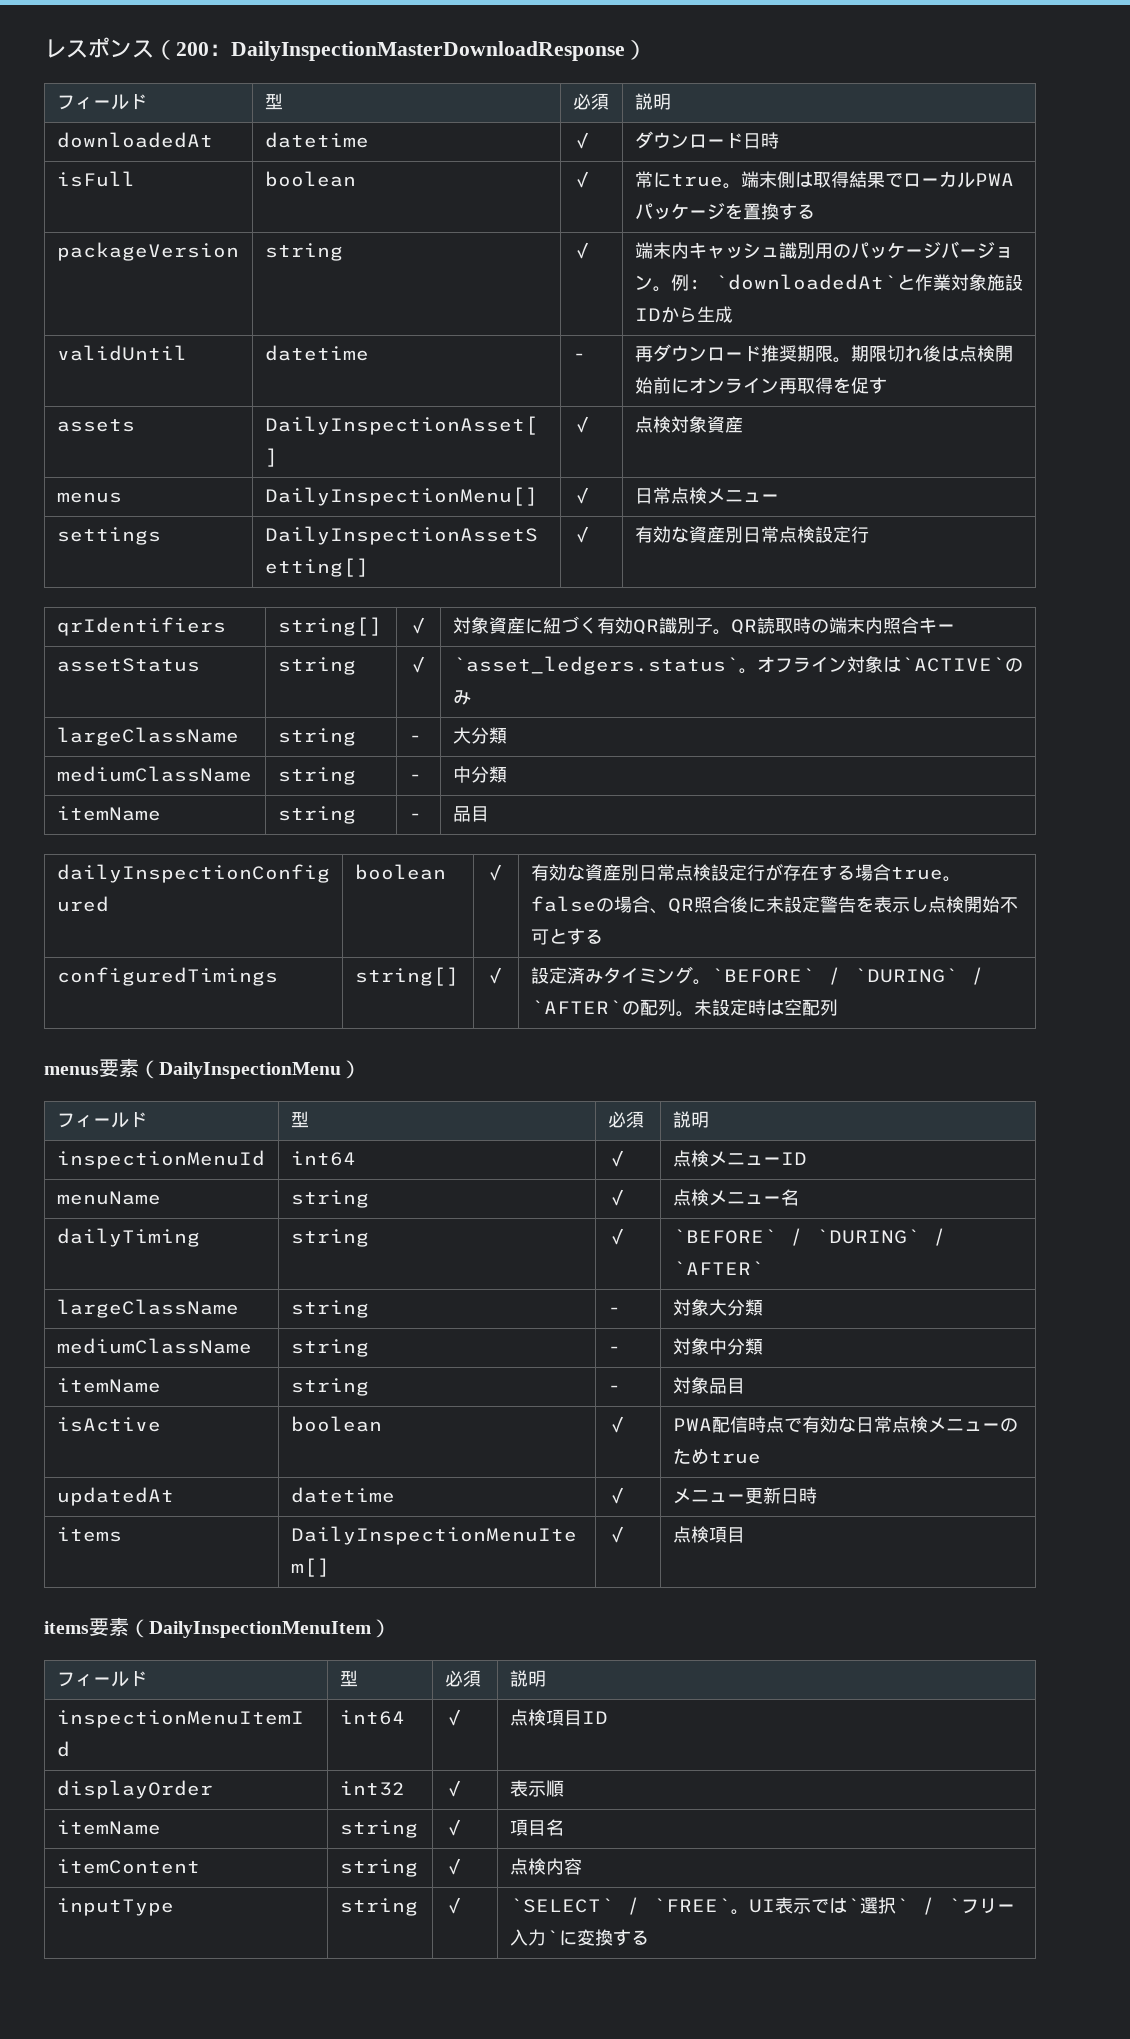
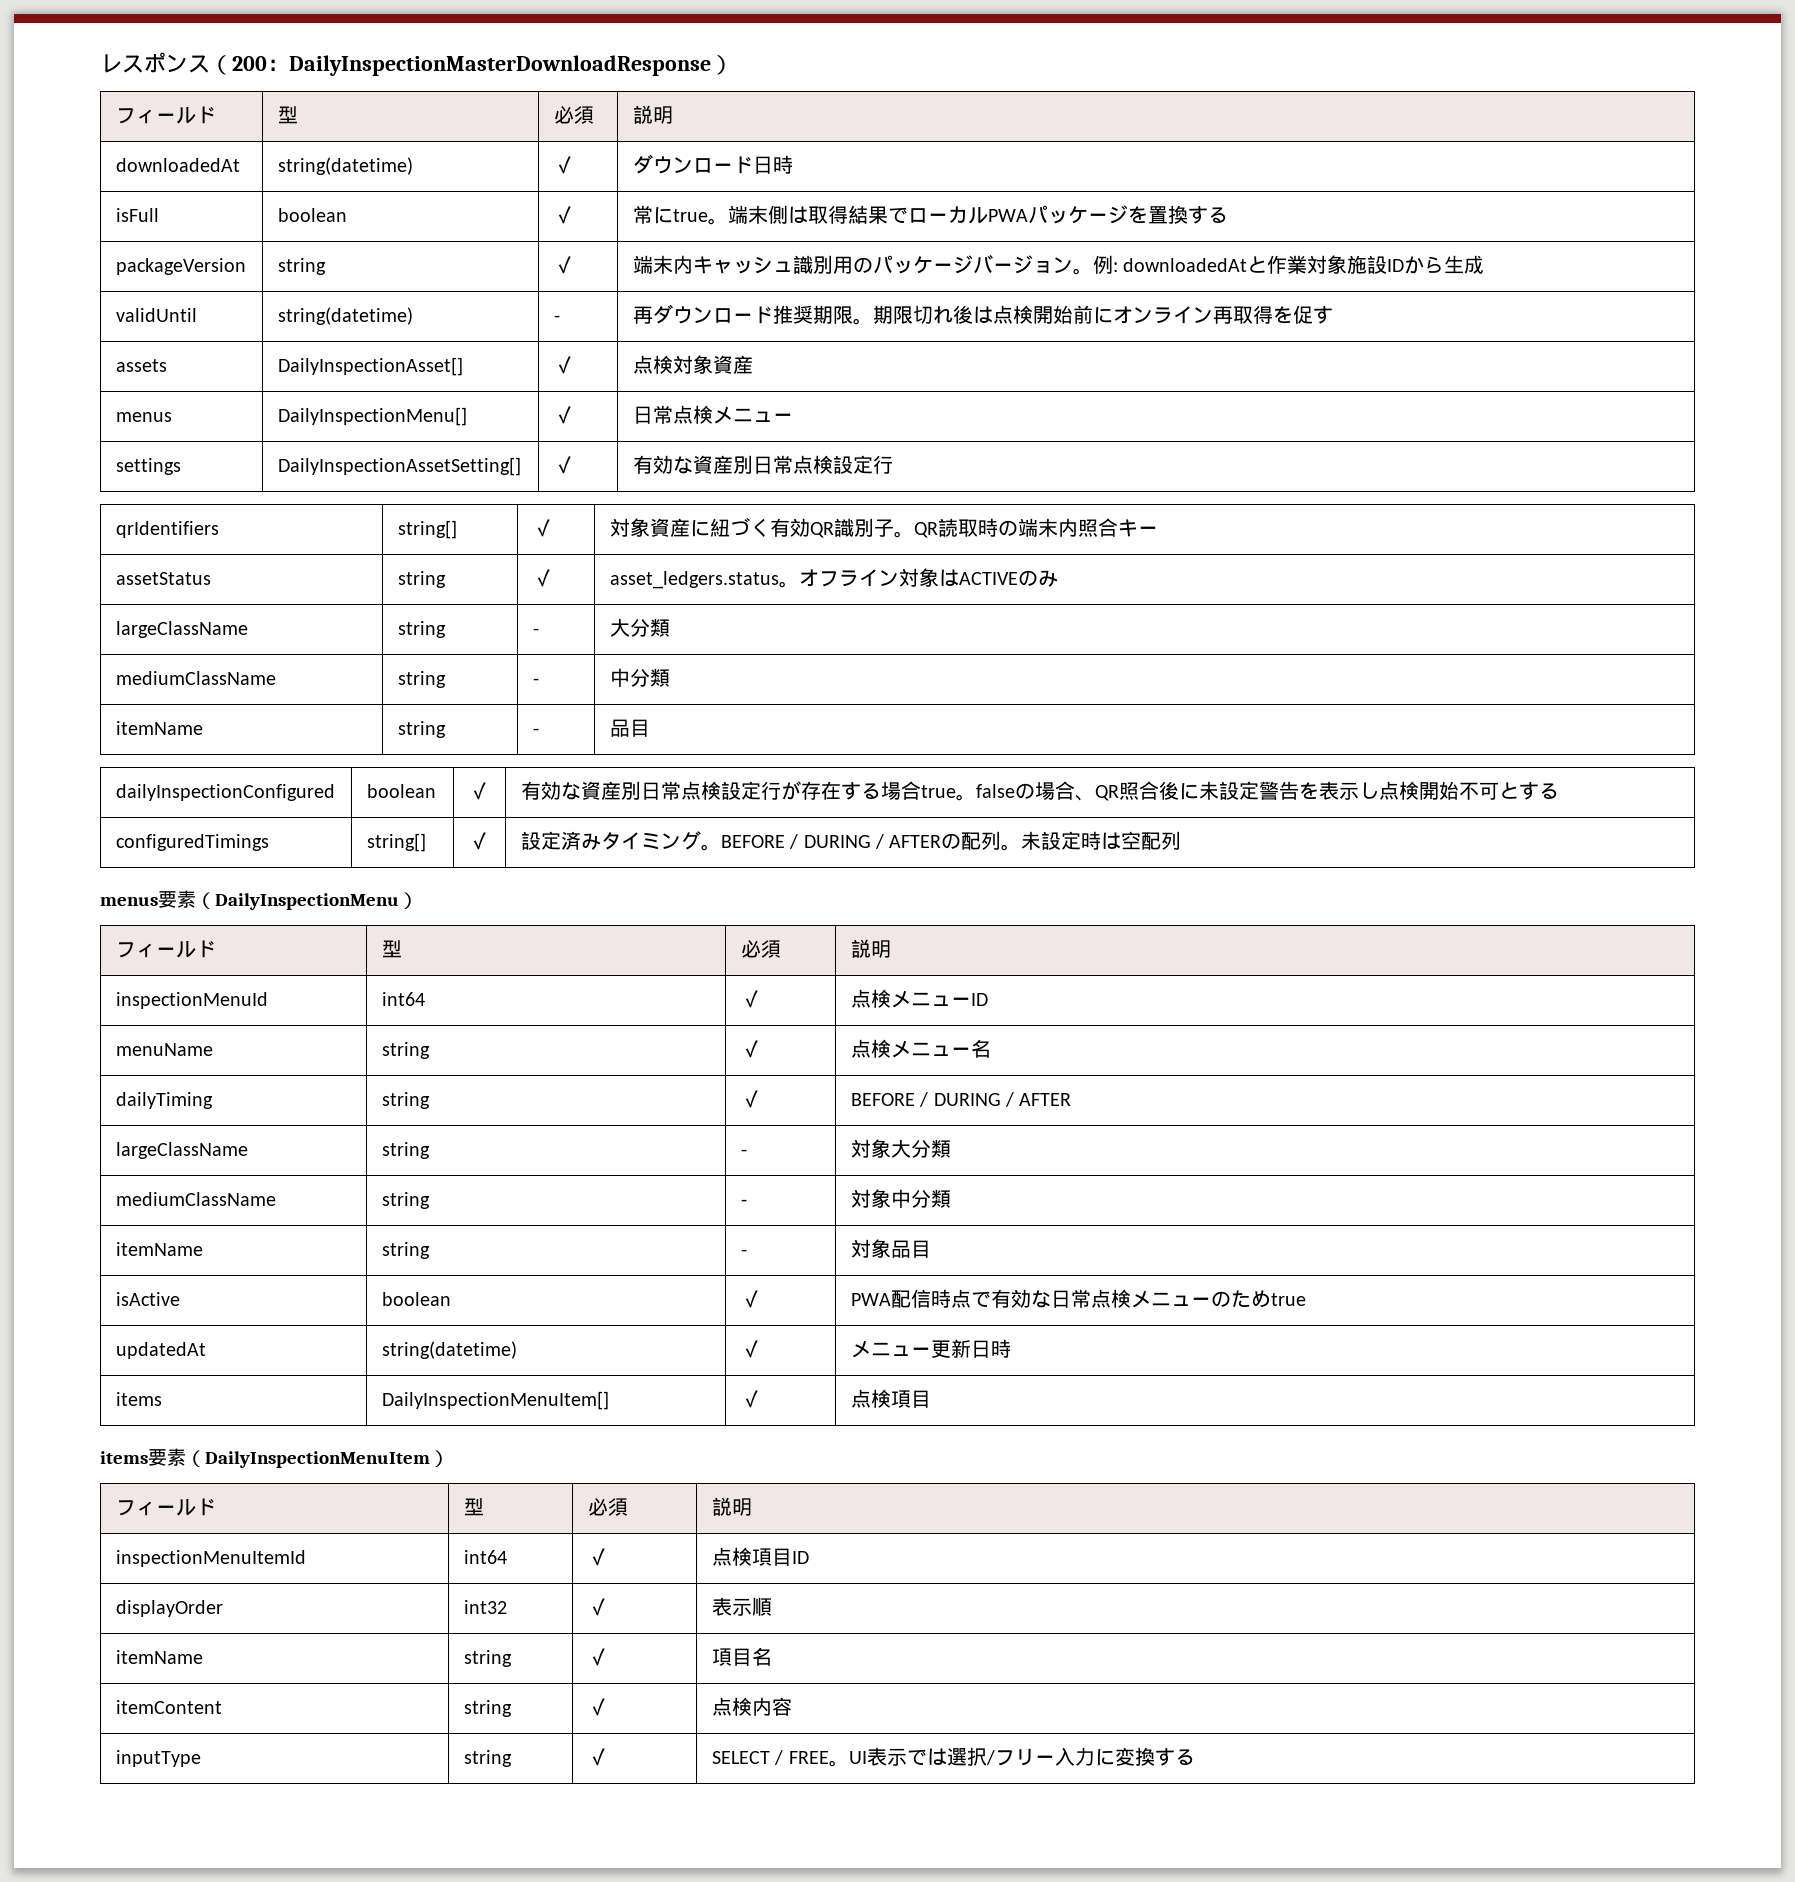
[264,132,369,148] datetime -> [277,157,413,175] string(datetime)
[714,274,897,290] `downloadedAt` -> [1123,258,1248,272] downloadedAt
[264,345,369,361] datetime -> [277,307,413,325] string(datetime)
[452,656,739,675] `asset_ledgers.status` -> [609,571,779,589] asset_ledgers.status
[900,657,1005,672] `ACTIVE` -> [958,572,1018,585] ACTIVE
[710,967,984,985] [530,1000,622,1014] `BEFORE` / `DURING` / `AFTER` -> [720,834,942,849] BEFORE / DURING / AFTER
[672,1228,946,1246] [672,1261,764,1275] `BEFORE` / `DURING` / `AFTER` -> [850,1092,1072,1107] BEFORE / DURING / AFTER
[290,1487,395,1503] datetime -> [381,1341,517,1359] string(datetime)
[509,1897,731,1915] `SELECT` / `FREE` -> [711,1750,829,1765] SELECT / FREE
[846,1897,961,1915] `選択` / ` -> [946,1747,995,1766] 選択/
[545,1930,559,1944] ` -> (1095, 1756) none

